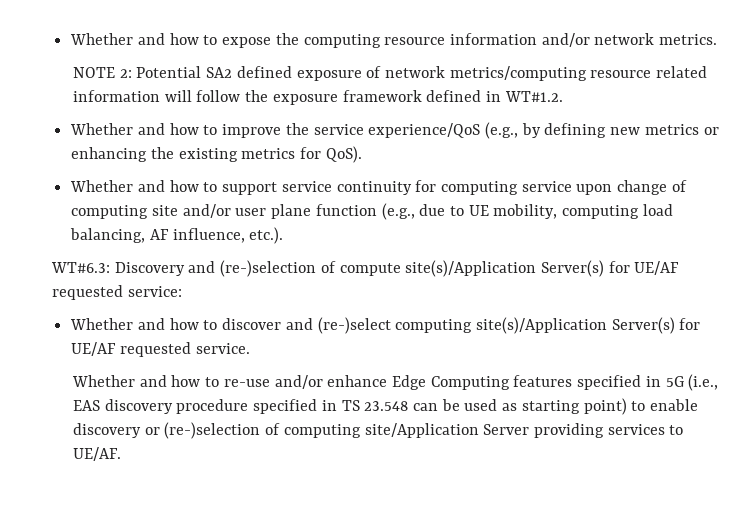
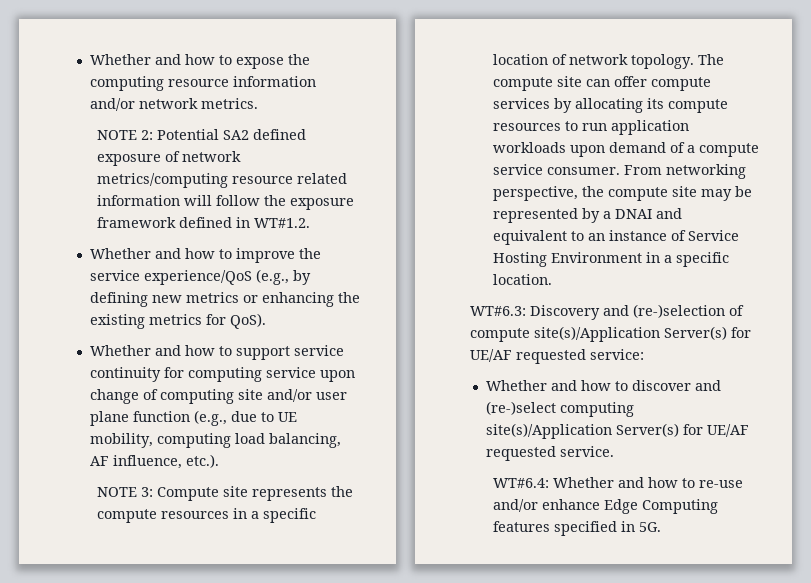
(284, 235) none -> [97,486,354,501] [97,508,317,523] [493,54,725,69] [493,76,712,91] [493,98,729,113] [493,120,690,135] [493,142,760,157] [493,164,747,179] [493,186,753,201] [493,208,683,223] [493,230,740,245] [493,252,730,267] [493,274,553,285] // NOTE 3: Compute site represents the compute resources in a specific location of network topology. The compute site can offer compute services by allocating its compute resources to run application workloads upon demand of a compute service consumer. From networking perspective, the compute site may be represented by a DNAI and equivalent to an instance of Service Hosting Environment in a specific location.
(250, 348) none -> [493,478,550,488] WT#6.4:
[665,374,719,391] [72,398,699,415] [72,422,684,439] [72,447,121,461] 5G (i.e., EAS discovery procedure specified in TS 23.548 can be used as starting point) to enable discovery or (re-)selection of computing site/Application Server providing services to UE/AF. -> [639,522,662,532] 5G.

